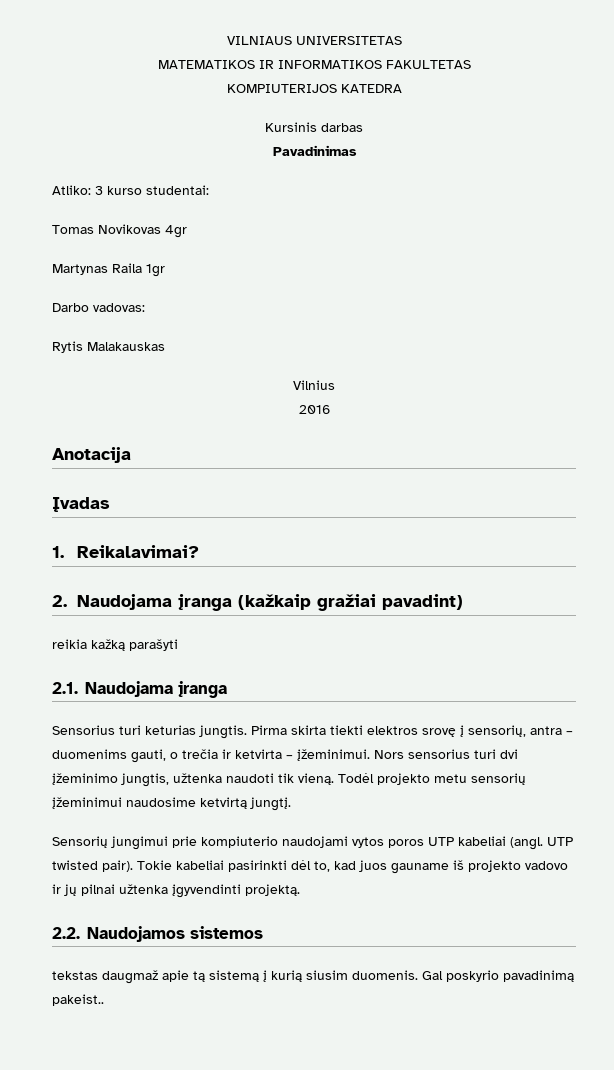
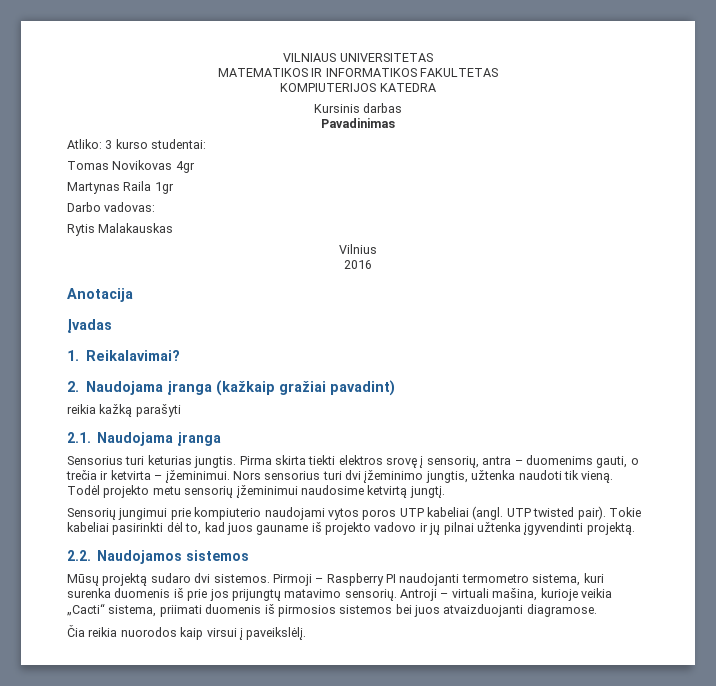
[52,970,574,984] [52,994,104,1006] tekstas daugmaž apie tą sistemą į kurią siusim duomenis. Gal poskyrio pavadinimą pakeist.. -> [67,573,604,586] [67,588,612,601] [67,603,597,617] [67,625,307,640] Mūsų projektą sudaro dvi sistemos. Pirmoji – Raspberry PI naudojanti termometro sistema, kuri surenka duomenis iš prie jos prijungtų matavimo sensorių. Antroji – virtuali mašina, kurioje veikia „Cacti“ sistema, priimati duomenis iš pirmosios sistemos bei juos atvaizduojanti diagramose. // Čia reikia nuorodos kaip virsui į paveikslėlį.

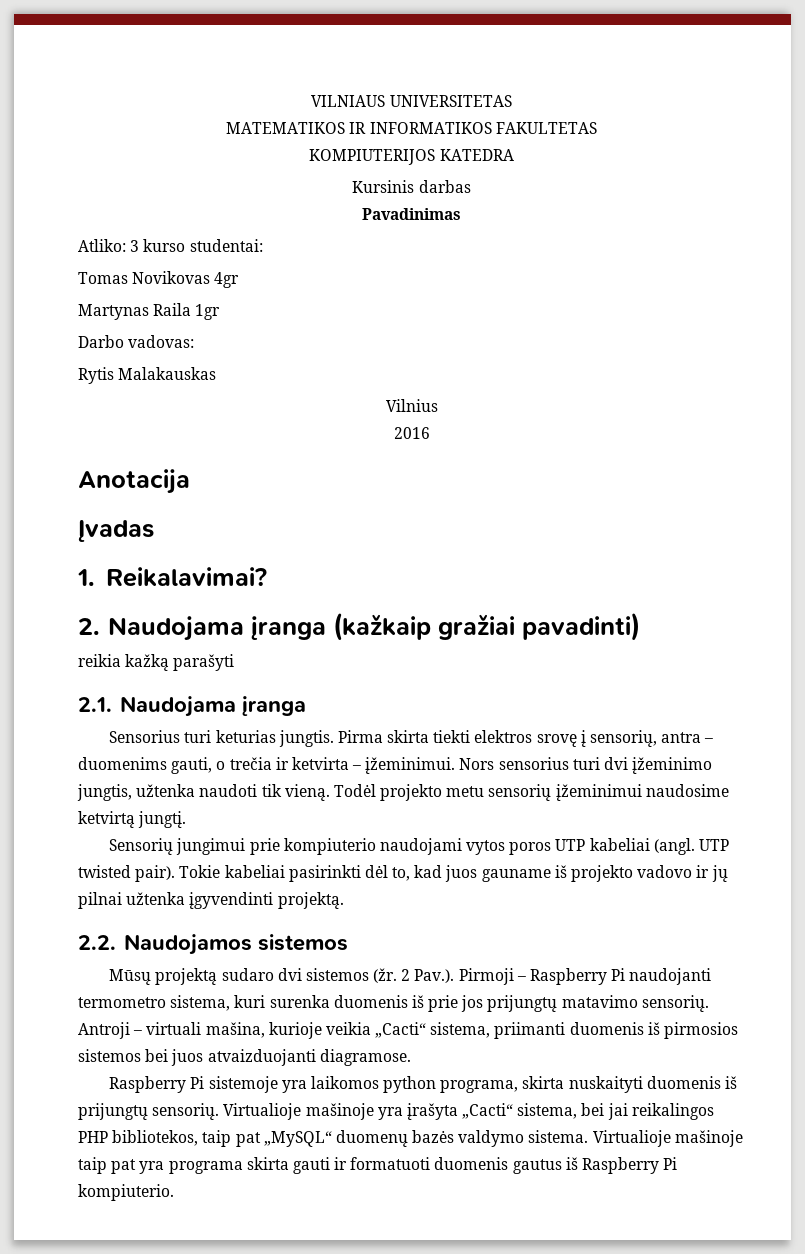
[329,380,395,396] pavadint) -> [521,612,640,641] pavadinti)
[213,574,270,583] sistemos. -> [305,968,455,983] sistemos (žr. 2 Pav.).
[386,574,396,583] PI -> [611,968,626,981] Pi
[159,605,202,617] priimati -> [494,1022,566,1039] priimanti
[67,625,307,640] Čia reikia nuorodos kaip virsui į paveikslėlį. -> [109,1076,737,1093] [78,1103,714,1120] [78,1130,743,1147] [78,1157,678,1174] [78,1184,174,1201] Raspberry Pi sistemoje yra laikomos python programa, skirta nuskaityti duomenis iš prijungtų sensorių. Virtualioje mašinoje yra įrašyta „Cacti“ sistema, bei jai reikalingos PHP bibliotekos, taip pat „MySQL“ duomenų bazės valdymo sistema. Virtualioje mašinoje taip pat yra programa skirta gauti ir formatuoti duomenis gautus iš Raspberry Pi kompiuterio.

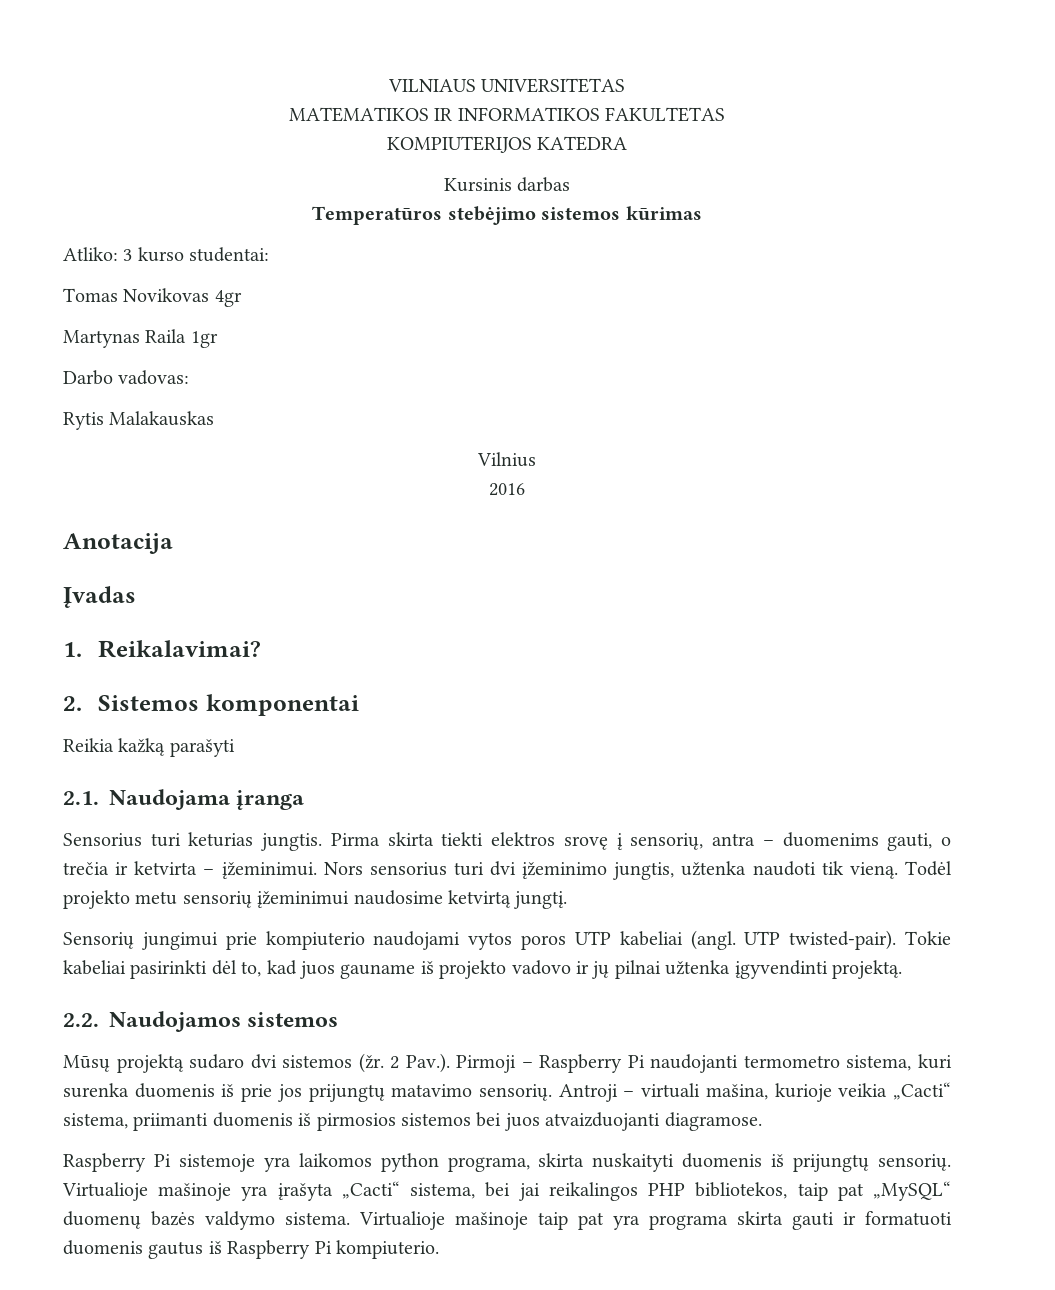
[362,208,461,220] Pavadinimas -> [312,206,702,225] Temperatūros stebėjimo sistemos kūrimas
[107,612,640,641] [78,654,121,667] Naudojama įranga (kažkaip gražiai pavadinti) // reikia -> [97,694,359,716] [63,738,114,752] Sistemos komponentai // Reikia
[78,865,176,882] twisted pair). -> [789,930,897,950] twisted-pair).

